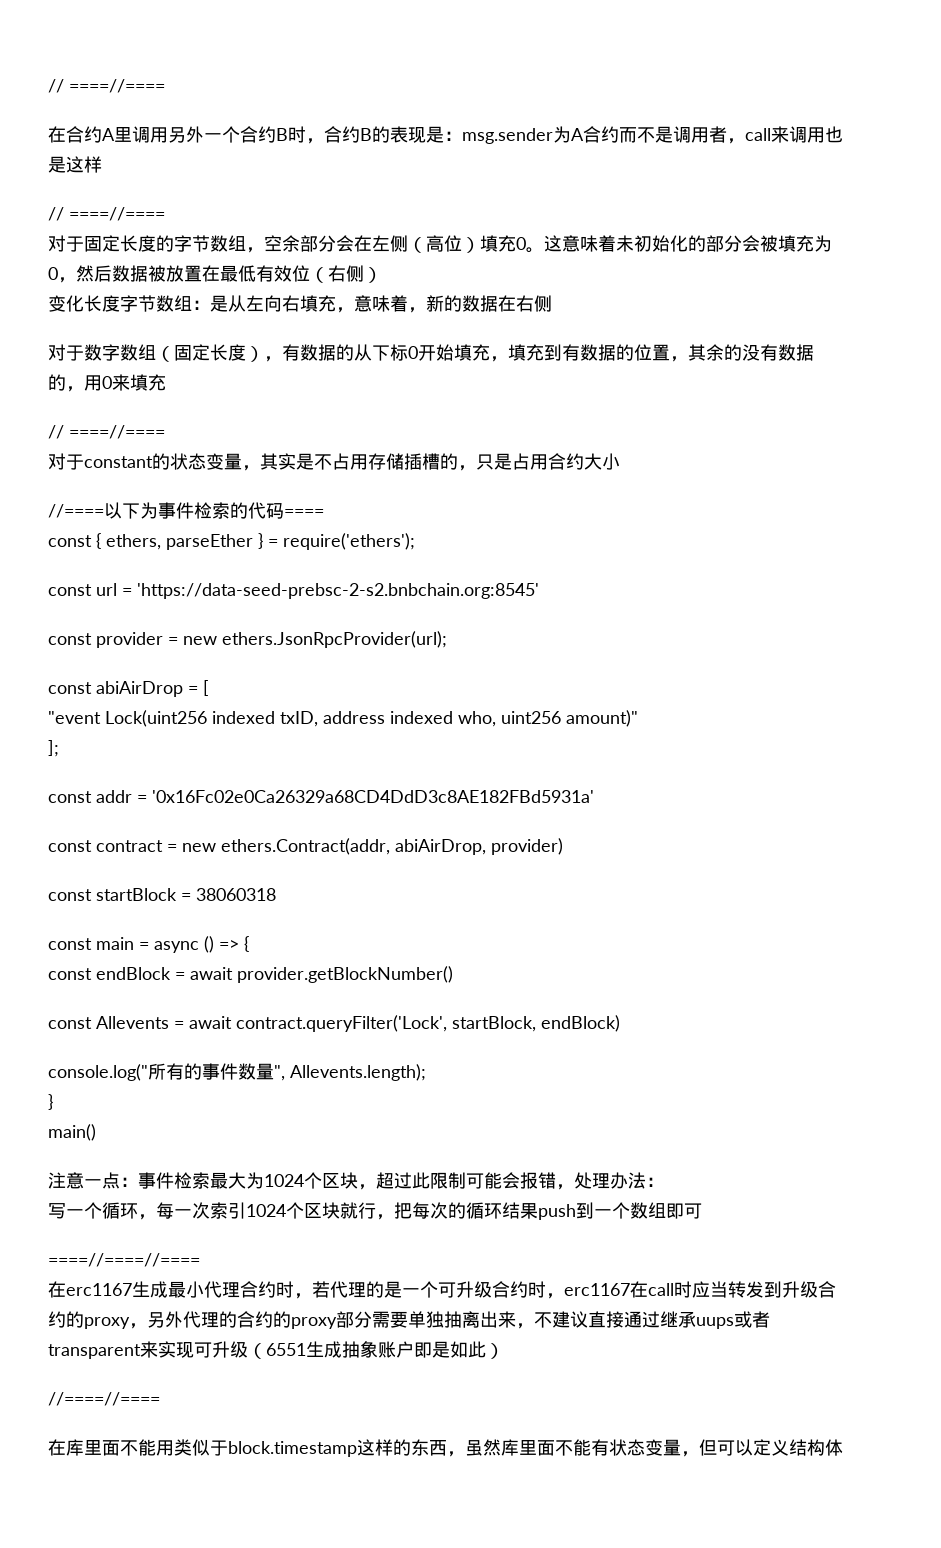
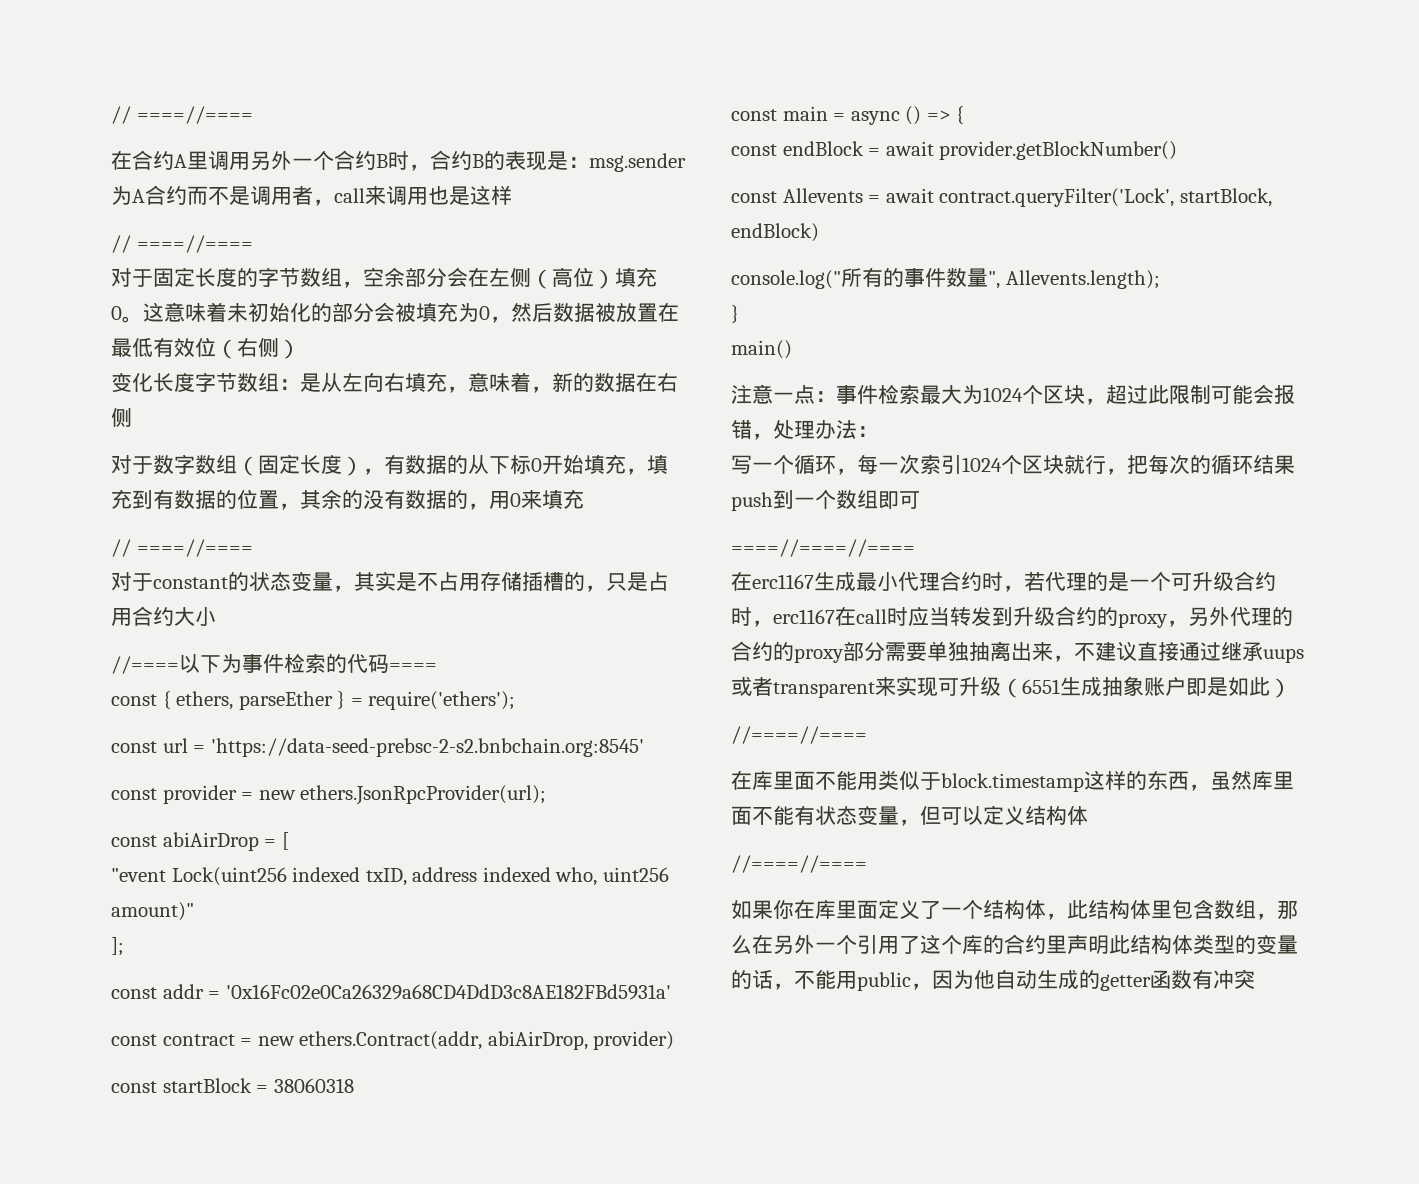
(843, 1447) none -> [731,855,867,873] [731,899,1298,920] [731,934,1298,955] [731,969,1255,991] // //====//==== // 如果你在库里面定义了一个结构体，此结构体里包含数组，那么在另外一个引用了这个库的合约里声明此结构体类型的变量的话，不能用public，因为他自动生成的getter函数有冲突

